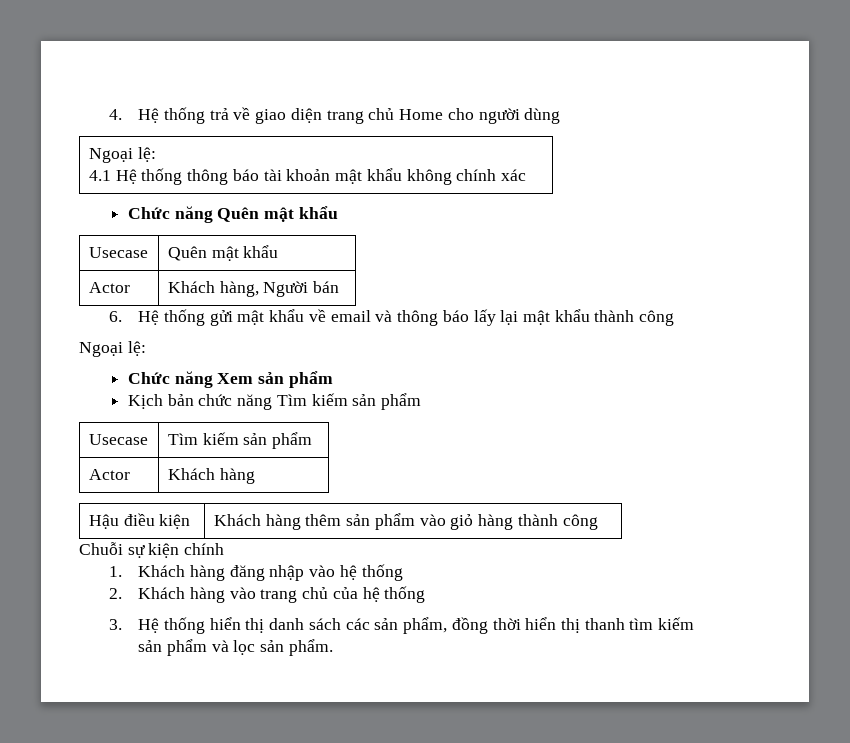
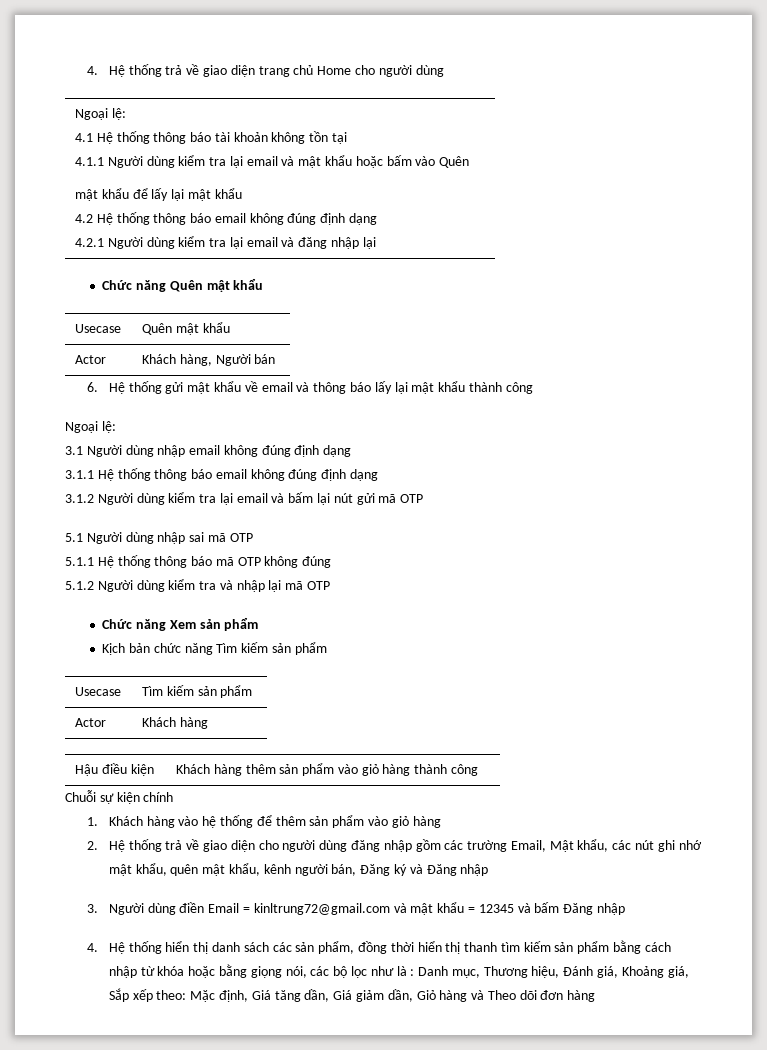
[335,168,526,185] mật khẩu không chính xác -> [271,131,348,144] [75,155,470,168] [75,188,242,201] [75,212,378,225] [75,236,376,249] không tồn tại // 4.1.1 Người dùng kiểm tra lại email và mật khẩu hoặc bấm vào Quên // mật khẩu để lấy lại mật khẩu // 4.2 Hệ thống thông báo email không đúng định dạng // 4.2.1 Người dùng kiểm tra lại email và đăng nhập lại
(146, 348) none -> [65,445,352,457] [65,468,379,481] [65,492,424,505] [65,532,253,544] [65,555,332,568] [65,579,331,592] // 3.1 Người dùng nhập email không đúng định dạng // 3.1.1 Hệ thống thông báo email không đúng định dạng // 3.1.2 Người dùng kiểm tra lại email và bấm lại nút gửi mã OTP // 5.1 Người dùng nhập sai mã OTP // 5.1.1 Hệ thống thông báo mã OTP không đúng // 5.1.2 Người dùng kiểm tra và nhập lại mã OTP
[229,565,305,581] đăng nhập -> (175, 822) none
[108,586,426,603] [108,619,122,630] // 2. Khách hàng vào trang chủ của hệ thống // 3. -> [256,815,441,828] [86,839,702,852] [108,863,489,876] [86,902,625,915] [86,943,98,952] để thêm sản phẩm vào giỏ hàng // 2. Hệ thống trả về giao diện cho người dùng đăng nhập gồm các trường Email, Mật khẩu, các nút ghi nhớ mật khẩu, quên mật khẩu, kênh người bán, Đăng ký và Đăng nhập // 3. Người dùng điền Email = kinltrung72@gmail.com và mật khẩu = 12345 và bấm Đăng nhập // 4.
[211,639,333,656] và lọc sản phẩm. -> [612,940,671,954] [108,964,689,978] [108,988,596,1002] bằng cách nhập từ khóa hoặc bằng giọng nói, các bộ lọc như là : Danh mục, Thương hiệu, Đánh giá, Khoảng giá, Sắp xếp theo: Mặc định, Giá tăng dần, Giá giảm dần, Giỏ hàng và Theo dõi đơn hàng

